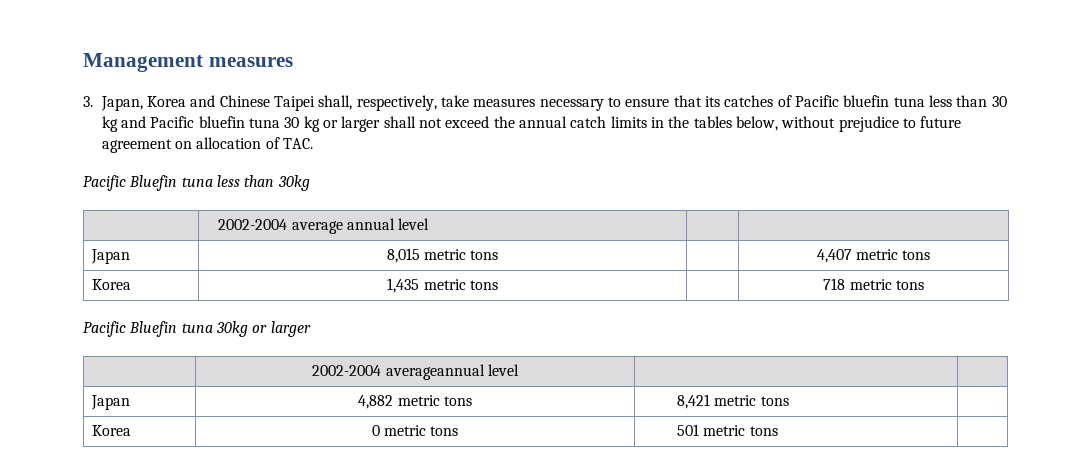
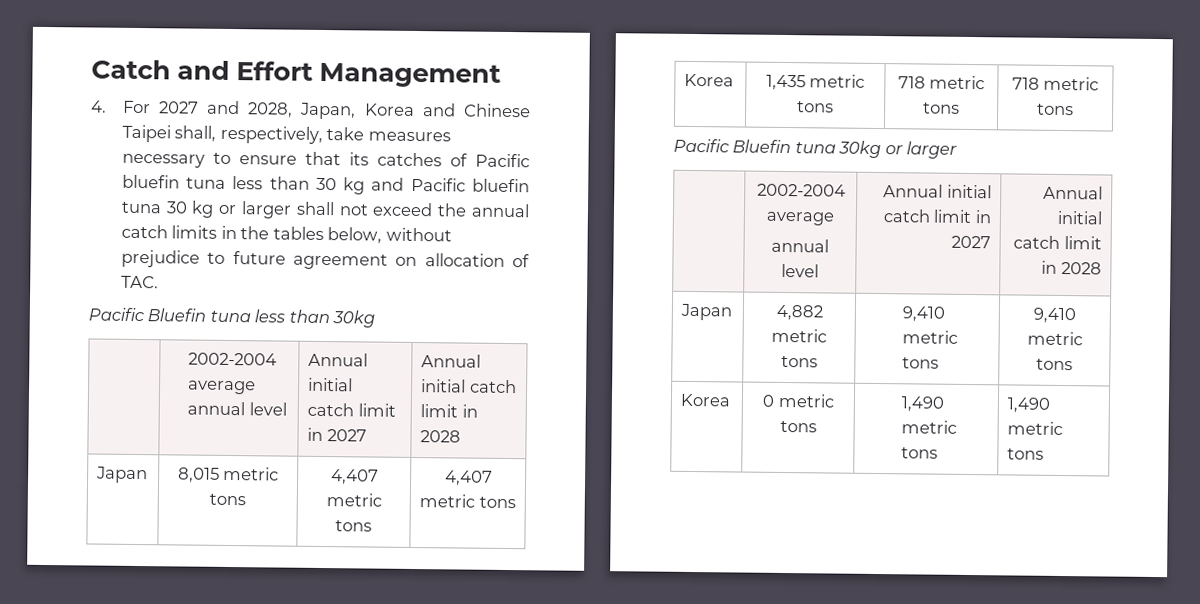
[83,53,293,72] [83,96,93,107] Management measures // 3. -> [91,59,502,88] [91,100,294,118] Catch and Effort Management // 4. For 2027 and 2028,
(430, 224) | -> [308,352,369,367] [308,377,354,392] [307,402,396,417] [307,427,367,442] [421,354,482,368] [421,379,517,394] [420,404,478,418] [420,430,462,443] Annual initial catch limit in 2027 | Annual initial catch limit in 2028
(499, 255) none -> [330,469,379,485] [325,493,382,507] [335,520,372,532] 4,407 metric tons
(498, 285) none -> [897,75,986,90] [923,102,960,114] 718 metric tons
[385,364,519,380] averageannual level | | -> [766,211,834,226] [771,238,829,253] [781,263,819,278] [883,184,992,199] [882,209,992,224] [950,235,991,249] [1042,185,1103,200] [1056,210,1103,225] [1013,235,1102,250] [1041,260,1102,275] average // annual level | Annual initial catch limit in 2027 | Annual initial catch limit in 2028
[676,394,789,409] 8,421 metric tons | -> [901,306,945,322] [901,330,958,344] [901,357,939,369] [1033,307,1076,324] [1026,331,1083,346] [1036,358,1073,371] 9,410 metric tons | 9,410 metric tons
[676,424,778,436] 501 metric tons | -> [900,396,944,412] [900,420,957,434] [900,447,938,459] [1007,397,1051,413] [1007,421,1064,436] [1007,448,1045,460] 1,490 metric tons | 1,490 metric tons

